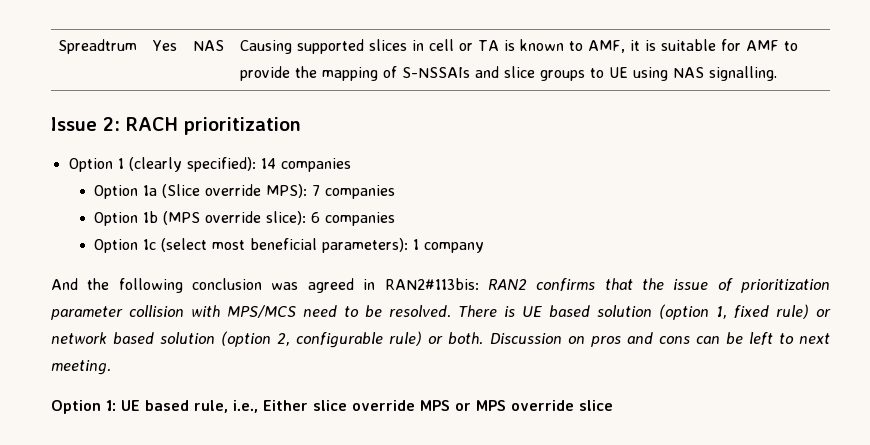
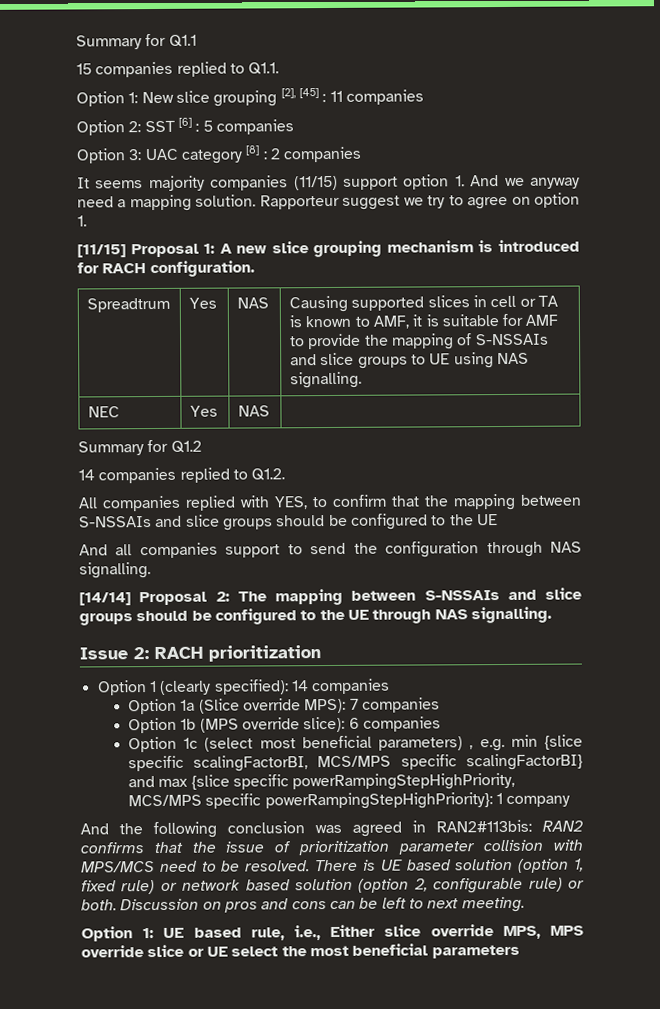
(58, 46) none -> [76,33,197,50] [76,61,280,78] [76,88,424,107] [76,117,294,136] [76,145,363,164] [77,174,580,192] [77,192,580,212] [77,215,87,227] [77,239,580,258] [77,260,255,278] Summary for Q1.1 // 15 companies replied to Q1.1. // Option 1: New slice grouping [2], [45] : 11 companies // Option 2: SST [6] : 5 companies // Option 3: UAC category [8] : 2 companies // It seems majority companies (11/15) support option 1. And we anyway need a mapping solution. Rapporteur suggest we try to agree on option 1. // [11/15] Proposal 1: A new slice grouping mechanism is introduced for RACH configuration. //
(778, 73) none -> [87,406,120,418] [189,405,218,417] [237,405,270,417] [78,439,202,456] [78,467,286,484] [78,493,582,512] [79,513,498,531] [79,541,583,559] [79,562,151,579] [79,587,582,606] [79,606,552,626] // NEC | Yes | NAS | // Summary for Q1.2 // 14 companies replied to Q1.2. // All companies replied with YES, to confirm that the mapping between S-NSSAIs and slice groups should be configured to the UE // And all companies support to send the configuration through NAS signalling. // [14/14] Proposal 2: The mapping between S-NSSAIs and slice groups should be configured to the UE through NAS signalling.
[321,238,408,253] parameters): -> [378,734,583,752] [127,753,583,772] [127,772,516,791] [127,792,493,810] parameters) , e.g. min {slice specific scalingFactorBI, MCS/MPS specific scalingFactorBI} and max {slice specific powerRampingStepHighPriority, MCS/MPS specific powerRampingStepHighPriority}:
[420,400,471,411] MPS or -> [502,925,541,940] MPS,
(613, 405) none -> [187,943,520,959] or UE select the most beneficial parameters

